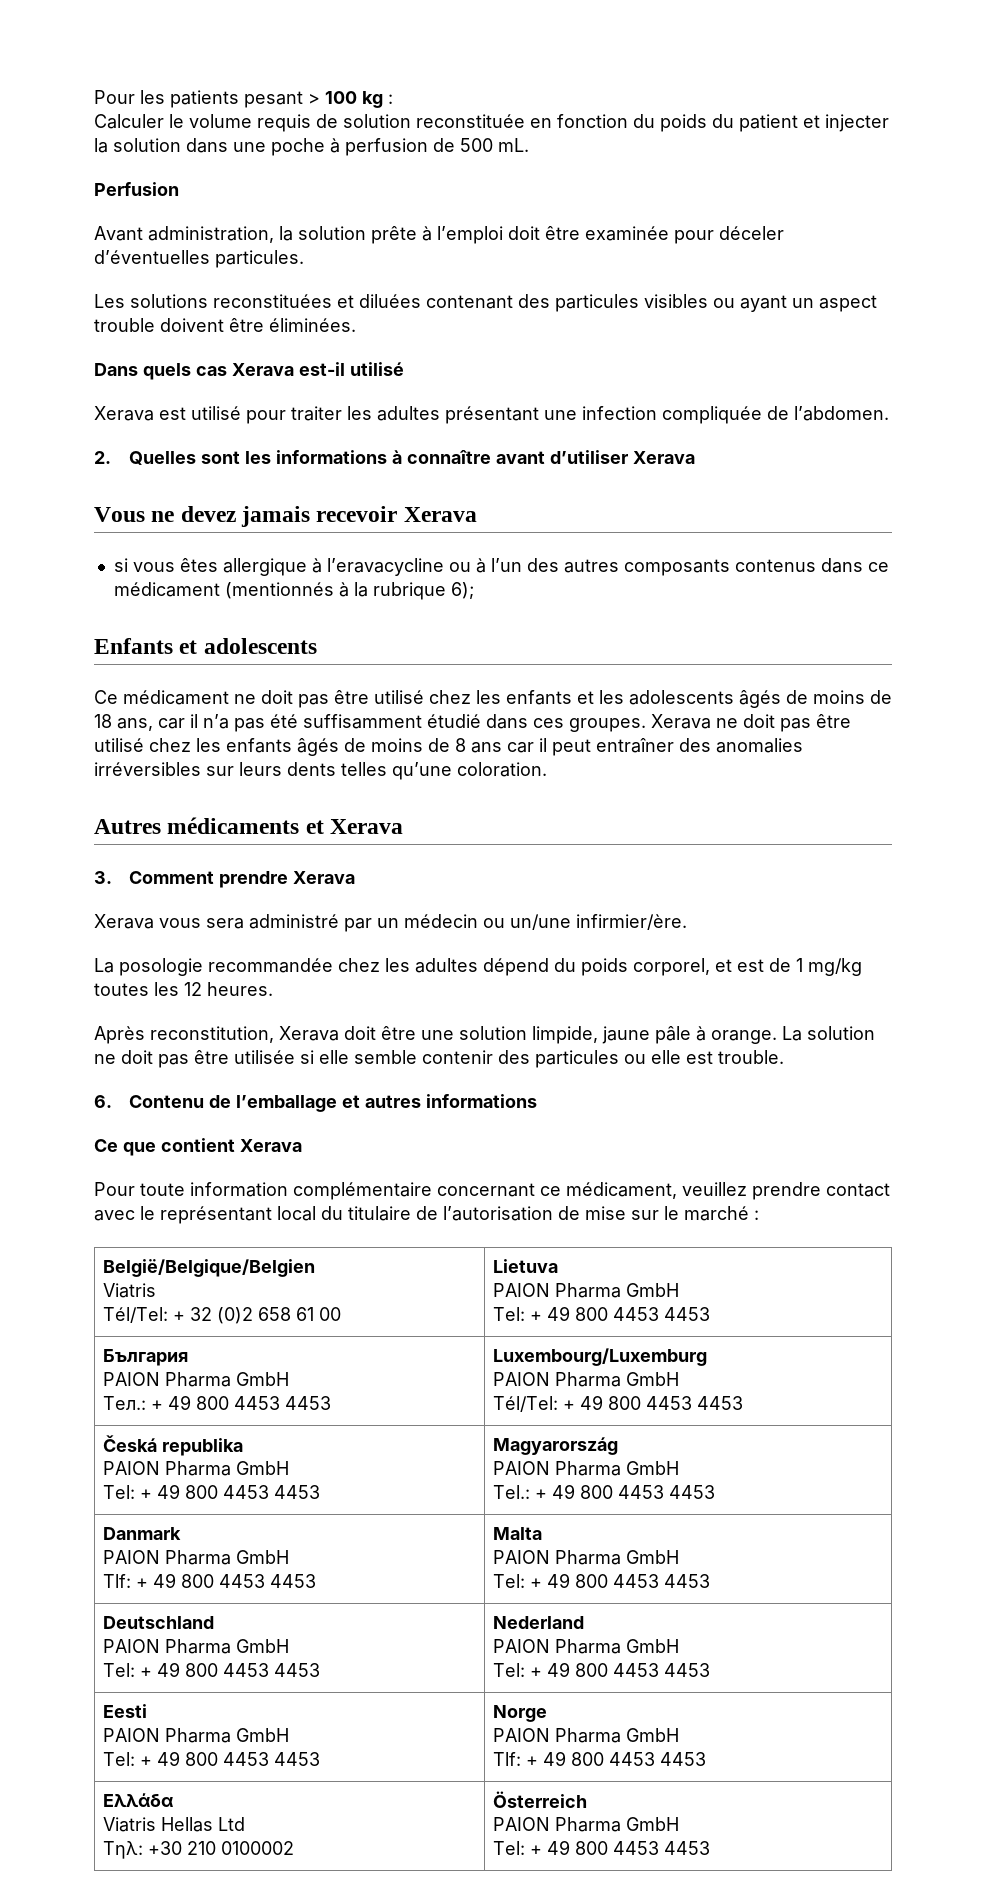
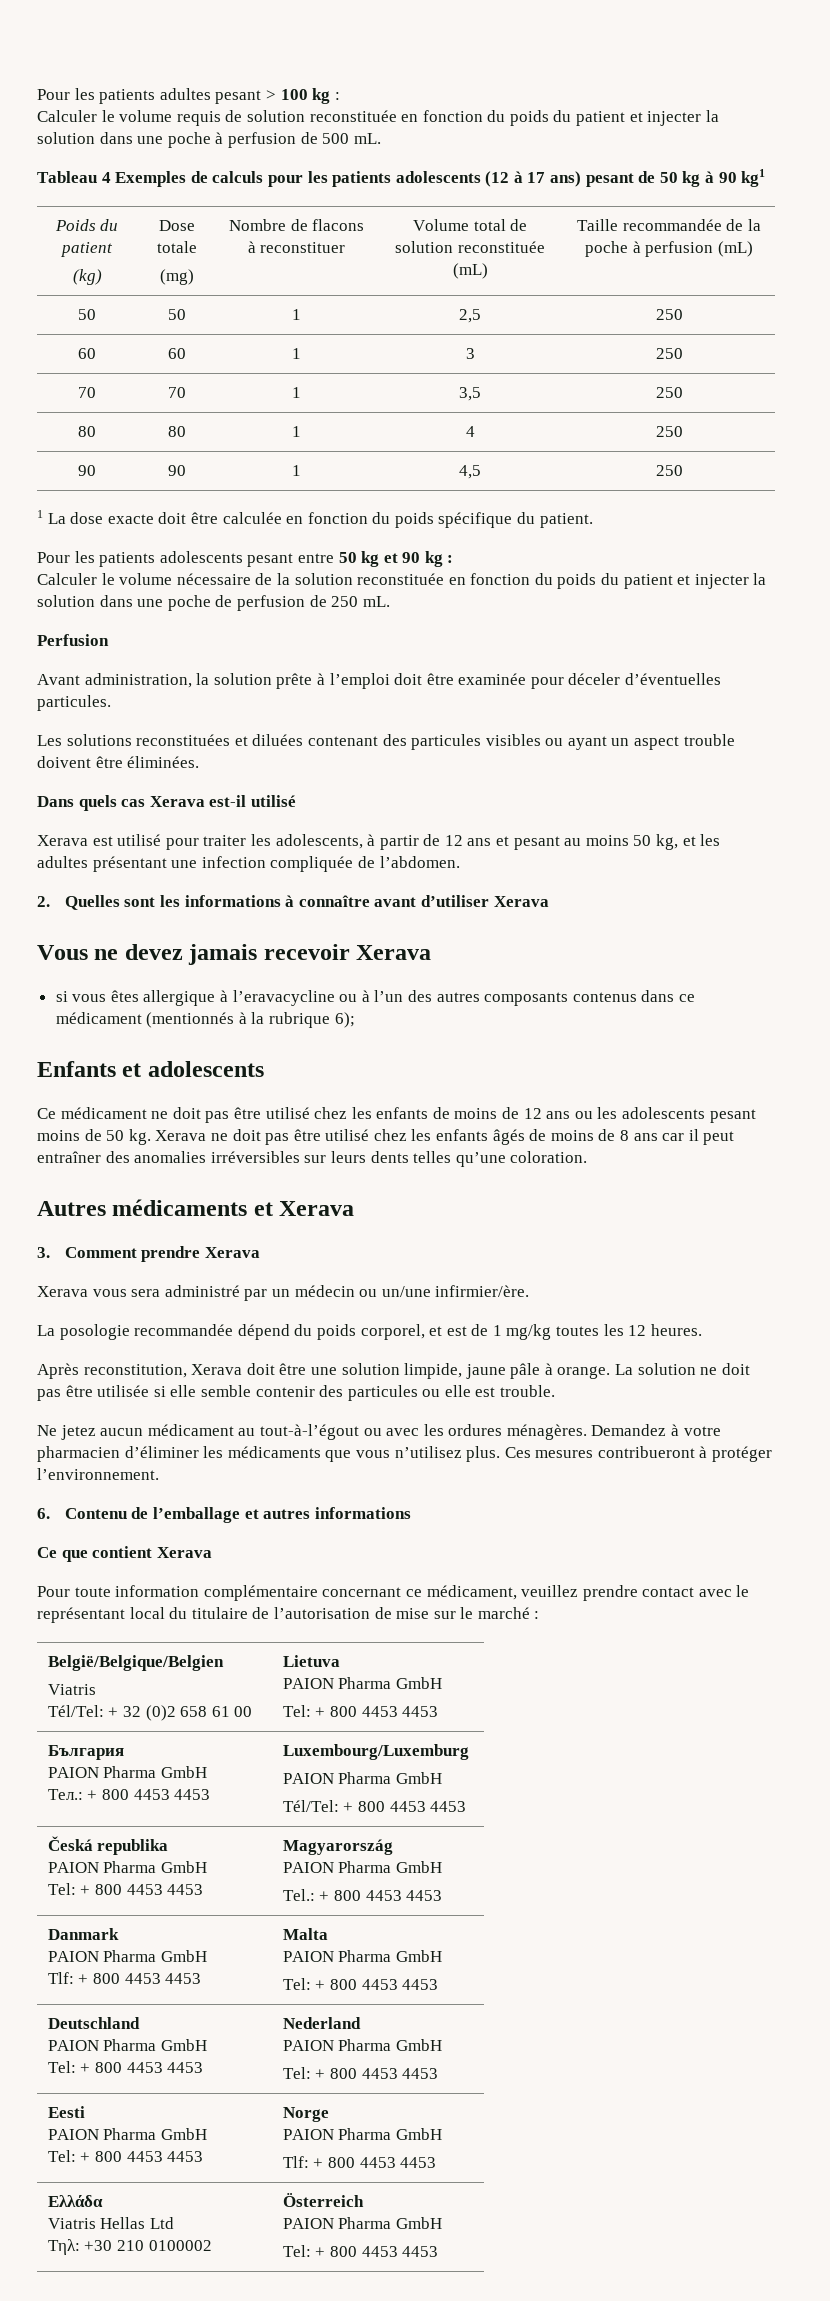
[94,90,239,108] Pour les patients -> [37,88,211,104] Pour les patients adultes
(529, 145) none -> [37,169,766,187] [54,219,119,231] [61,242,113,257] [72,269,102,285] [158,220,195,231] [156,241,197,253] [159,269,194,285] [228,219,365,231] [247,241,346,253] [412,219,528,231] [395,241,545,253] [452,263,488,279] [577,219,761,231] [585,241,753,257] [78,309,96,320] [167,309,186,320] [292,309,301,320] [459,309,481,323] [655,309,683,320] [78,348,96,359] [167,348,186,359] [292,348,301,359] [465,348,475,359] [655,348,683,359] [78,387,96,398] [167,387,186,398] [292,387,301,398] [459,387,481,401] [655,387,683,398] [78,426,96,437] [167,426,186,437] [292,426,301,437] [465,426,475,437] [655,426,683,437] [78,465,96,476] [167,465,186,476] [292,465,301,476] [459,465,481,479] [655,465,683,476] [37,510,593,528] [37,551,454,567] [37,573,767,589] [37,595,390,611] // Tableau 4 Exemples de calculs pour les patients adolescents (12 à 17 ans) pesant de 50 kg à 90 kg1 // Poids du patient // (kg) | Dose totale // (mg) | Nombre de flacons à reconstituer | Volume total de solution reconstituée (mL) | Taille recommandée de la poche à perfusion (mL) // 50 | 50 | 1 | 2,5 | 250 // 60 | 60 | 1 | 3 | 250 // 70 | 70 | 1 | 3,5 | 250 // 80 | 80 | 1 | 4 | 250 // 90 | 90 | 1 | 4,5 | 250 // 1 La dose exacte doit être calculée en fonction du poids spécifique du patient. // Pour les patients adolescents pesant entre 50 kg et 90 kg : // Calculer le volume nécessaire de la solution reconstituée en fonction du poids du patient et injecter la solution dans une poche de perfusion de 250 mL.
(372, 413) none -> [275,834,721,850] adolescents, à partir de 12 ans et pesant au moins 50 kg, et les
[577,690,892,708] [94,714,646,732] et les adolescents âgés de moins de 18 ans, car il n’a pas été suffisamment étudié dans ces groupes. -> [432,1107,756,1123] [37,1129,151,1145] de moins de 12 ans ou les adolescents pesant moins de 50 kg.
[338,958,478,973] chez les adultes -> (234, 1330) none
(784, 1057) none -> [37,1424,721,1440] [37,1446,773,1462] [37,1468,159,1480] // Ne jetez aucun médicament au tout-à-l’égout ou avec les ordures ménagères. Demandez à votre pharmacien d’éliminer les médicaments que vous n’utilisez plus. Ces mesures contribueront à protéger l’environnement.
[546,1306,570,1321] 49 -> (326, 1712) none
[167,1395,191,1410] 49 -> (98, 1795) none
[579,1395,603,1410] 49 -> (354, 1807) none
[156,1484,180,1499] 49 -> (91, 1890) none
[551,1484,575,1499] 49 -> (330, 1896) none
[152,1573,176,1588] 49 -> (89, 1979) none
[546,1573,570,1588] 49 -> (326, 1985) none
[156,1662,180,1677] 49 -> (91, 2068) none
[546,1662,570,1677] 49 -> (326, 2074) none
[156,1751,180,1766] 49 -> (91, 2157) none
[542,1751,566,1766] 49 -> (324, 2163) none
[546,1840,570,1855] 49 -> (326, 2252) none

